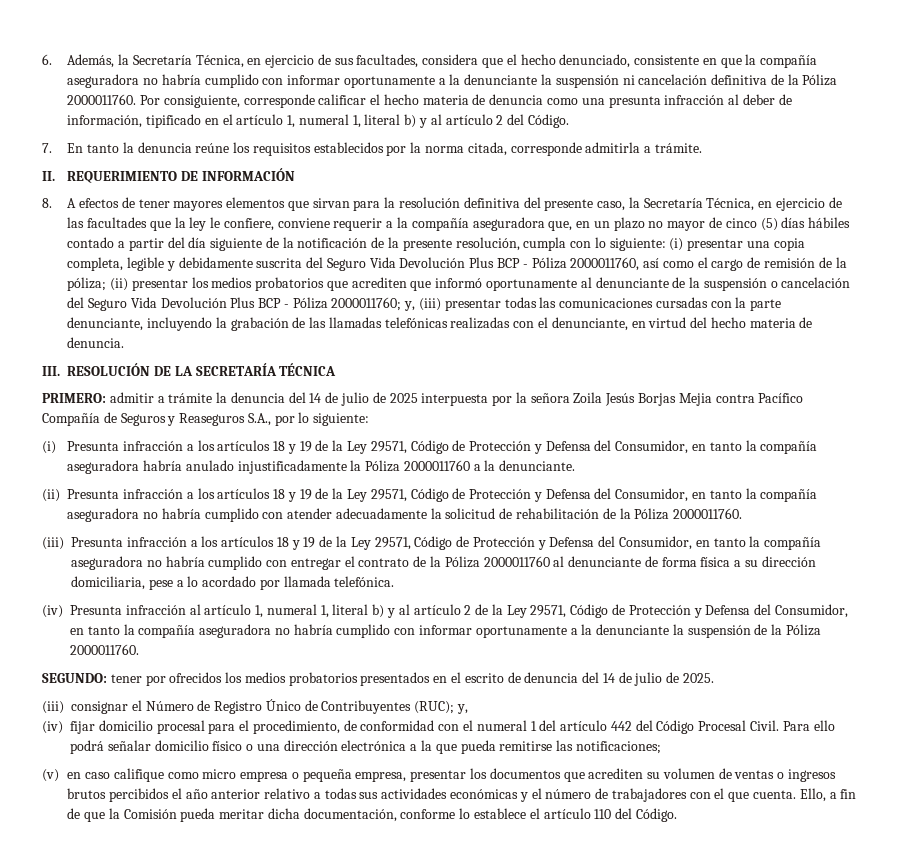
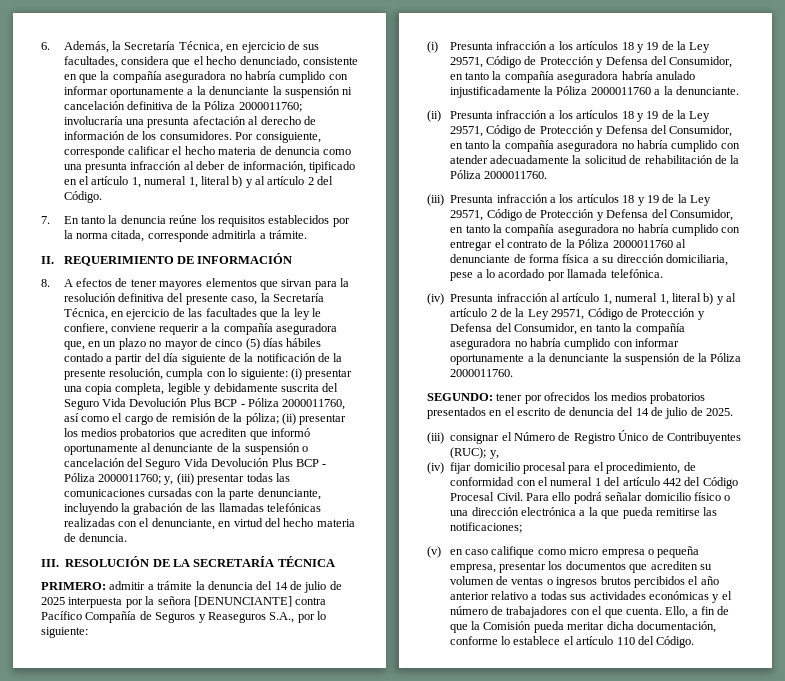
[67,94,137,105] 2000011760. -> [238,102,302,112] [63,116,316,128] [63,131,232,140] 2000011760; involucraría una presunta afectación al derecho de información de los consumidores.
[573,392,712,406] Zoila Jesús Borjas Mejia -> [193,596,292,607] [DENUNCIANTE]

